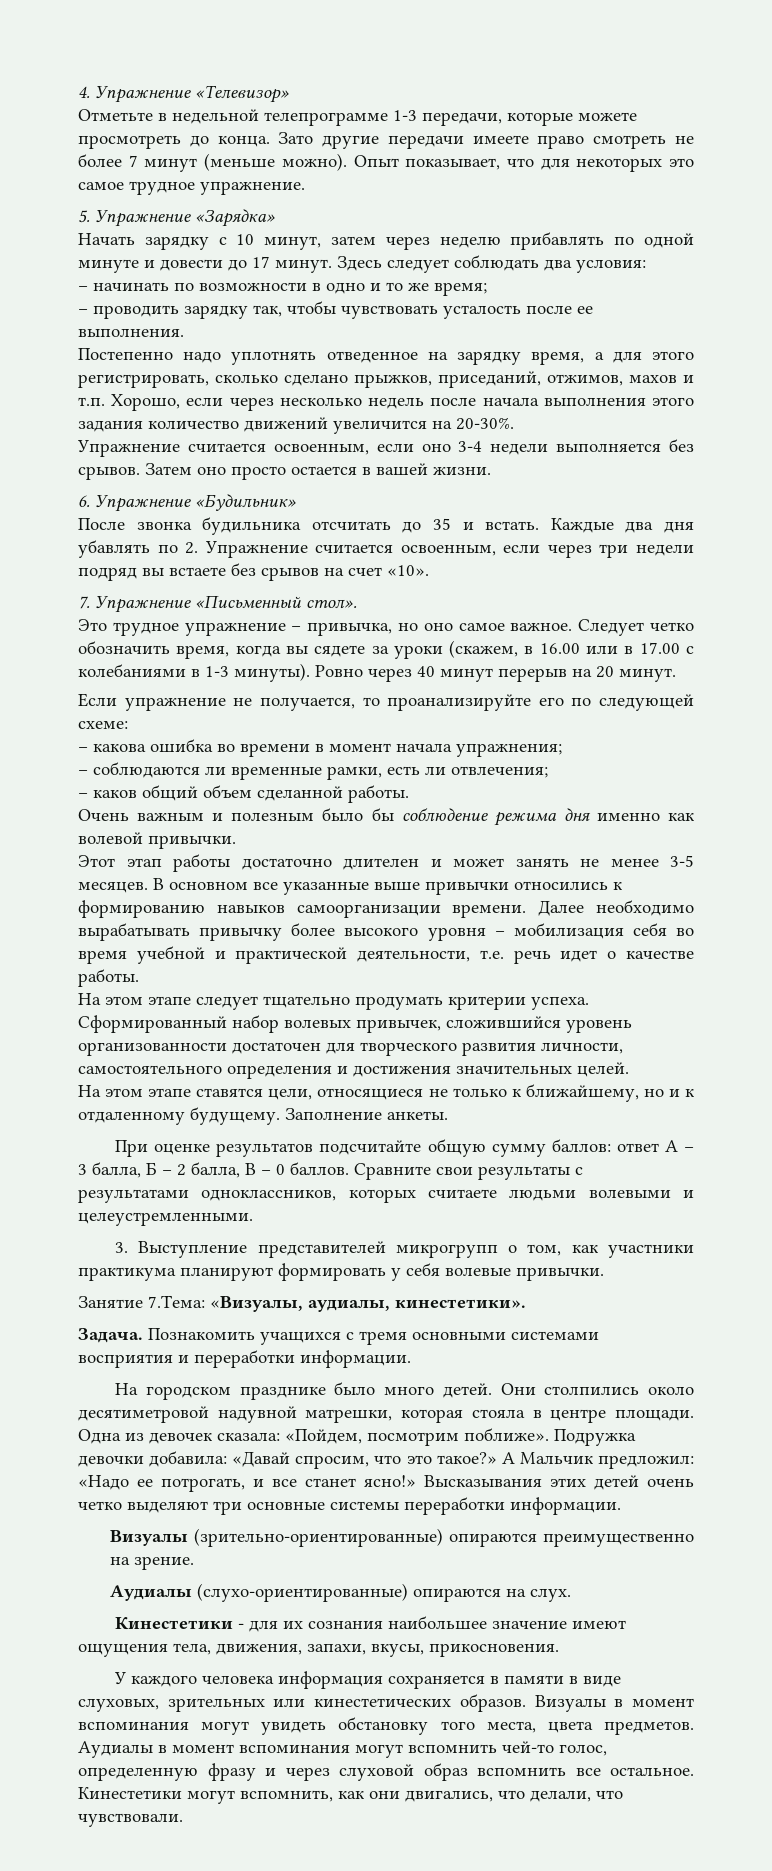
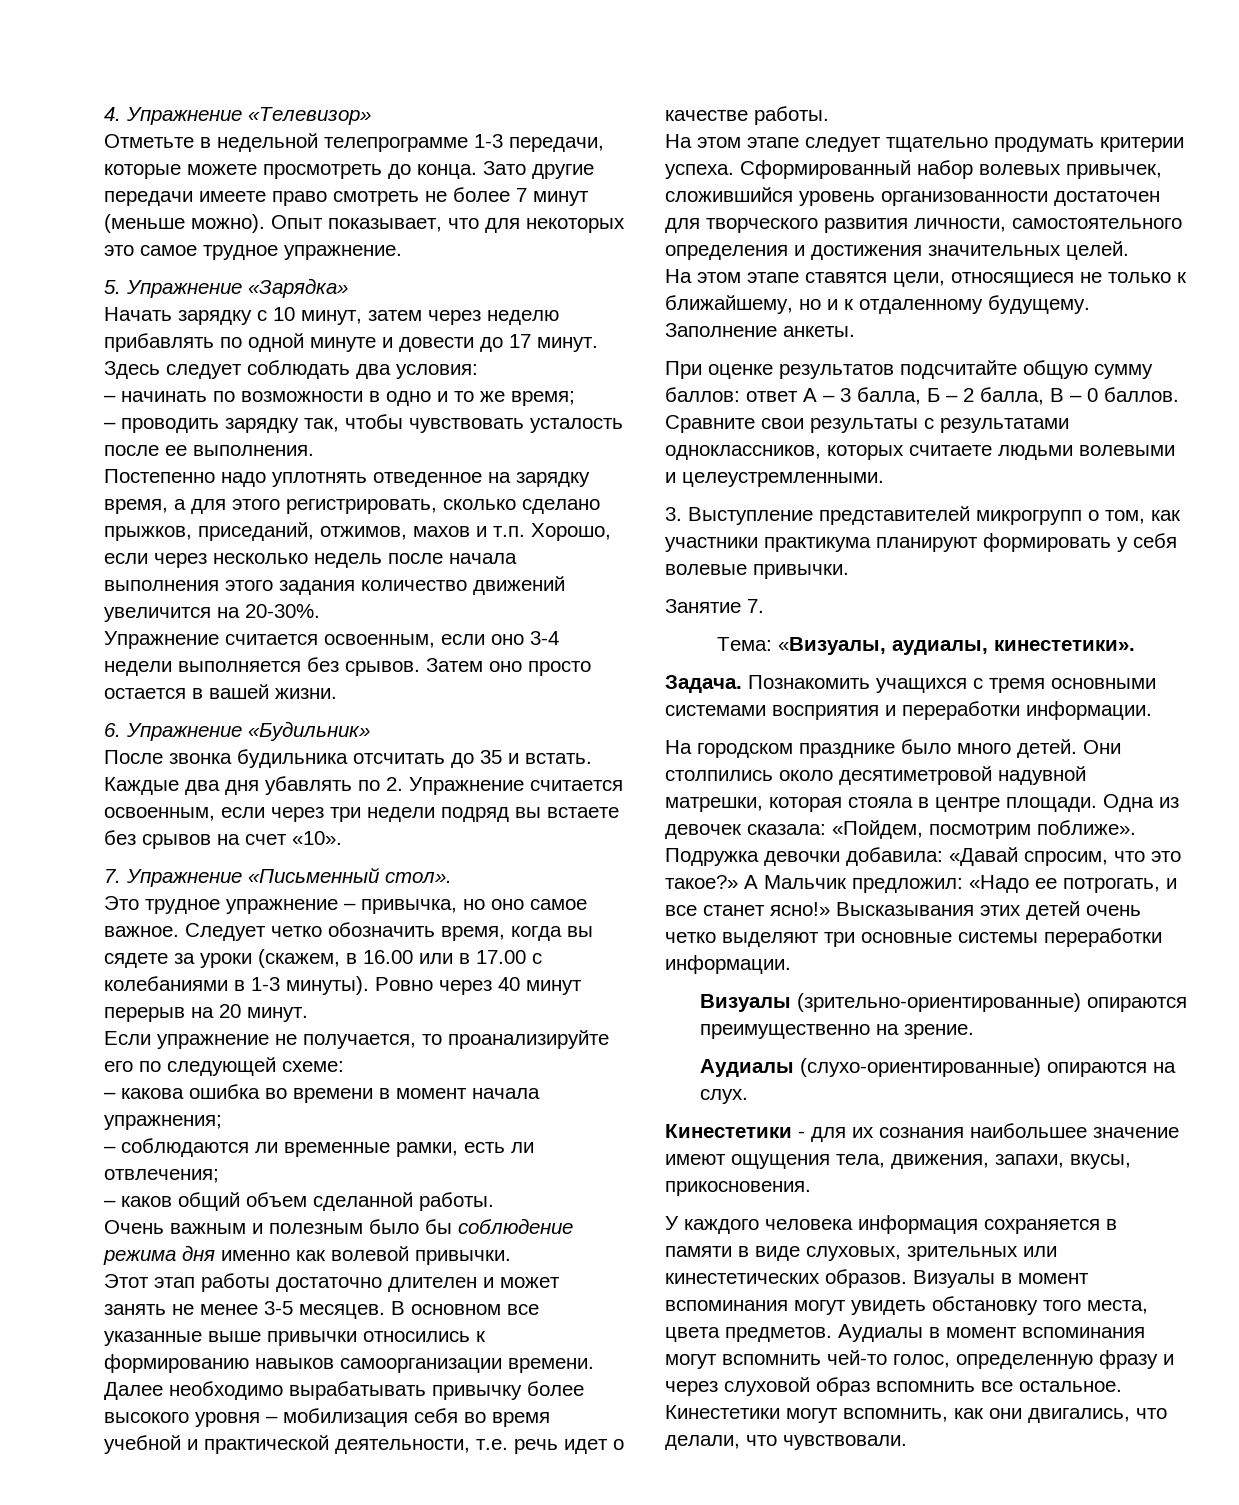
[148,1295,205,1308] 7.Тема: -> [747,599,764,613] [717,637,772,651] 7. // Тема:

